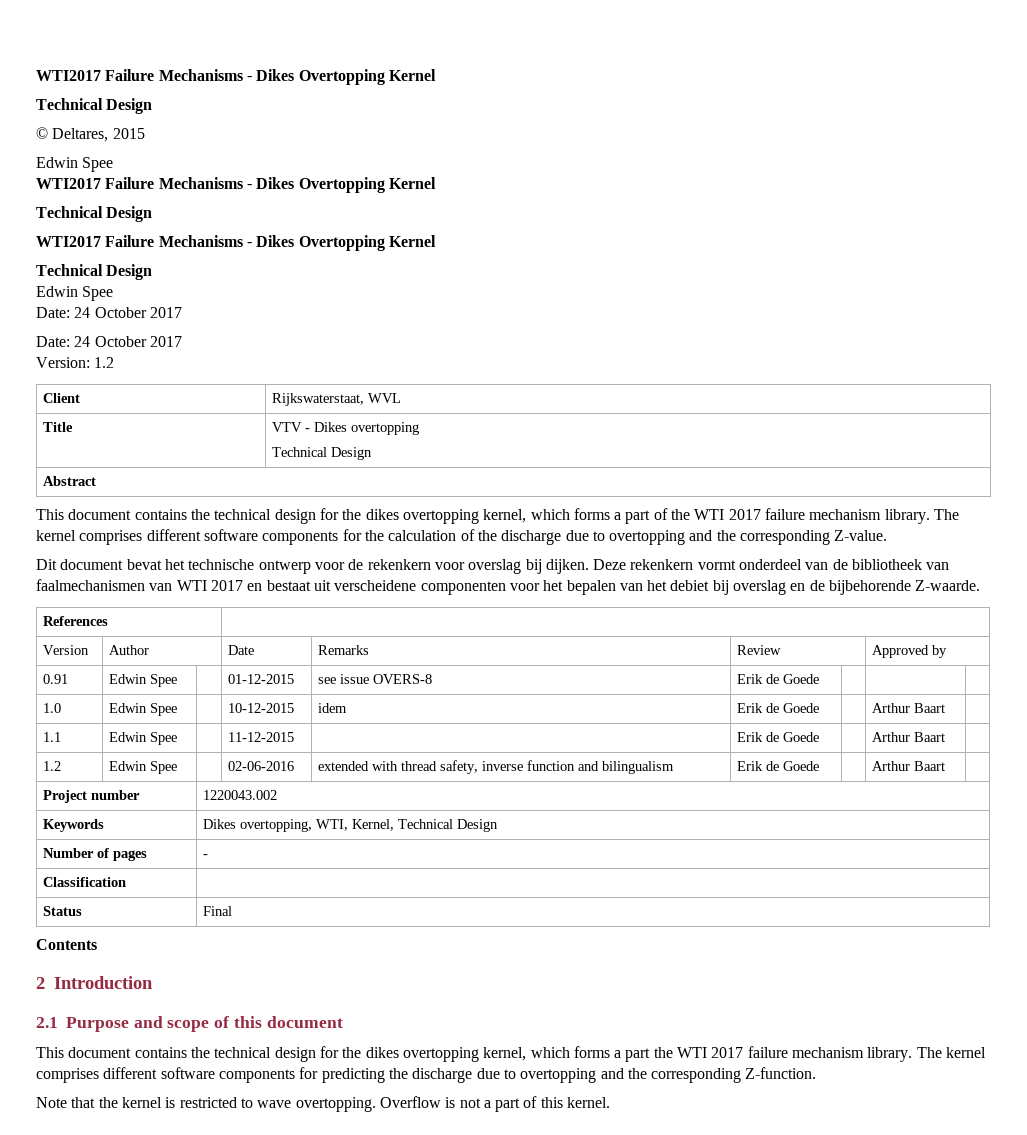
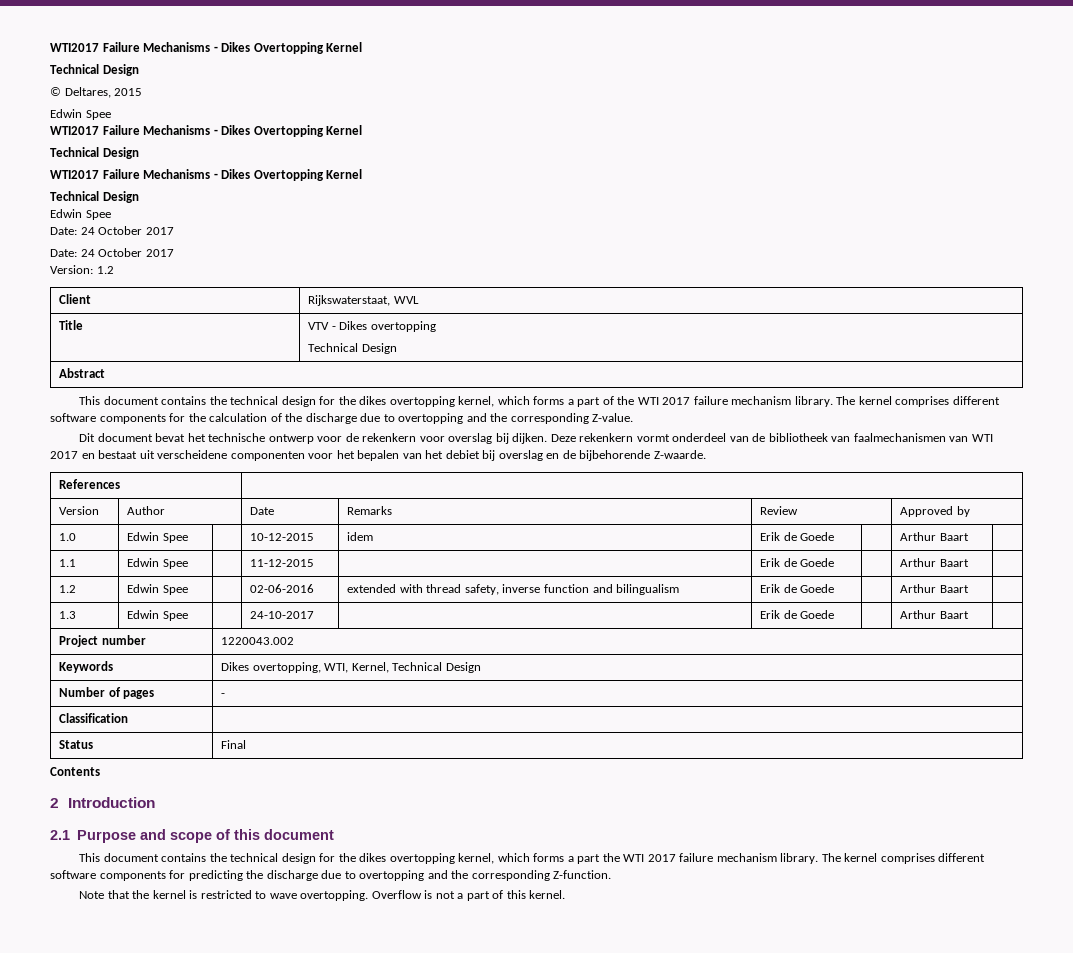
[43,674,69,684] [109,674,178,687] [228,674,295,684] [318,674,433,684] [737,674,820,684] // 0.91 | Edwin Spee | | 01-12-2015 | see issue OVERS-8 | Erik de Goede | | | -> (970, 511) none
(946, 766) none -> [59,611,77,619] [127,610,188,621] [250,611,315,619] [760,610,835,619] [900,610,969,619] // 1.3 | Edwin Spee | | 24-10-2017 | | Erik de Goede | | Arthur Baart |

